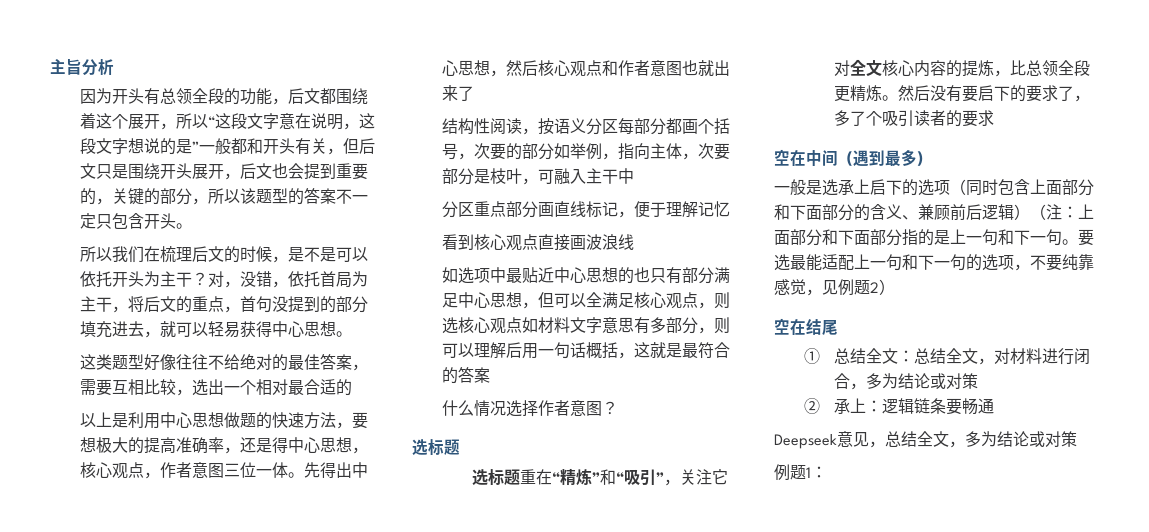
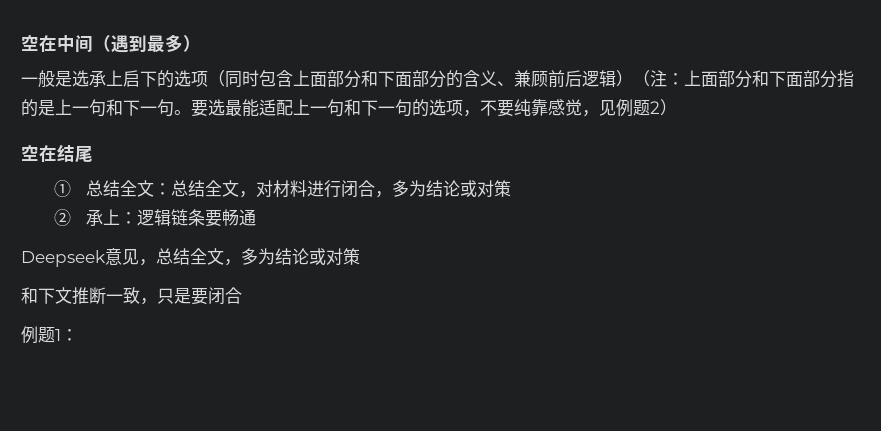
[50,58,114,76] [80,88,369,105] [80,113,376,130] [80,138,376,155] [80,163,369,180] [80,188,369,205] [80,213,193,229] [80,246,369,263] [80,271,369,288] [80,296,369,313] [80,321,353,338] [80,354,369,371] [80,379,353,396] [80,412,369,429] [80,437,369,454] [80,462,369,479] [442,60,731,77] [442,85,475,101] [442,118,731,135] [442,143,731,160] [442,168,635,185] [442,201,731,218] [442,234,635,251] [442,267,731,284] [442,292,731,309] [442,317,731,334] [442,342,731,359] [442,367,491,384] [442,400,619,417] [412,439,460,456] [472,468,729,486] [834,59,1091,77] [834,85,1091,102] [834,110,995,127] 主旨分析 // 因为开头有总领全段的功能，后文都围绕着这个展开，所以“这段文字意在说明，这段文字想说的是”一般都和开头有关，但后文只是围绕开头展开，后文也会提到重要的，关键的部分，所以该题型的答案不一定只包含开头。 // 所以我们在梳理后文的时候，是不是可以依托开头为主干？对，没错，依托首局为主干，将后文的重点，首句没提到的部分填充进去，就可以轻易获得中心思想。 // 这类题型好像往往不给绝对的最佳答案，需要互相比较，选出一个相对最合适的 // 以上是利用中心思想做题的快速方法，要想极大的提高准确率，还是得中心思想，核心观点，作者意图三位一体。先得出中心思想，然后核心观点和作者意图也就出来了 // 结构性阅读，按语义分区每部分都画个括号，次要的部分如举例，指向主体，次要部分是枝叶，可融入主干中 // 分区重点部分画直线标记，便于理解记忆 // 看到核心观点直接画波浪线 // 如选项中最贴近中心思想的也只有部分满足中心思想，但可以全满足核心观点，则选核心观点如材料文字意思有多部分，则可以理解后用一句话概括，这就是最符合的答案 // 什么情况选择作者意图？ // 选标题 // 选标题重在“精炼”和“吸引”，关注它对全文核心内容的提炼，比总领全段更精炼。然后没有要启下的要求了，多了个吸引读者的要求 // -> (21, 43) none
(1077, 439) none -> [21,287,242,305] // 和下文推断一致，只是要闭合

